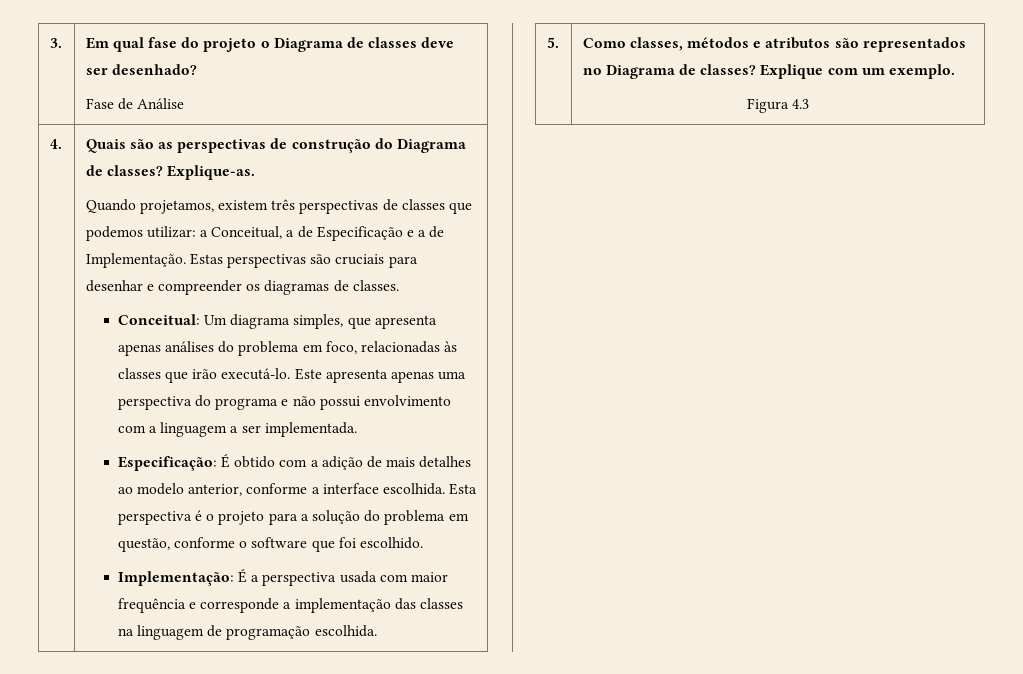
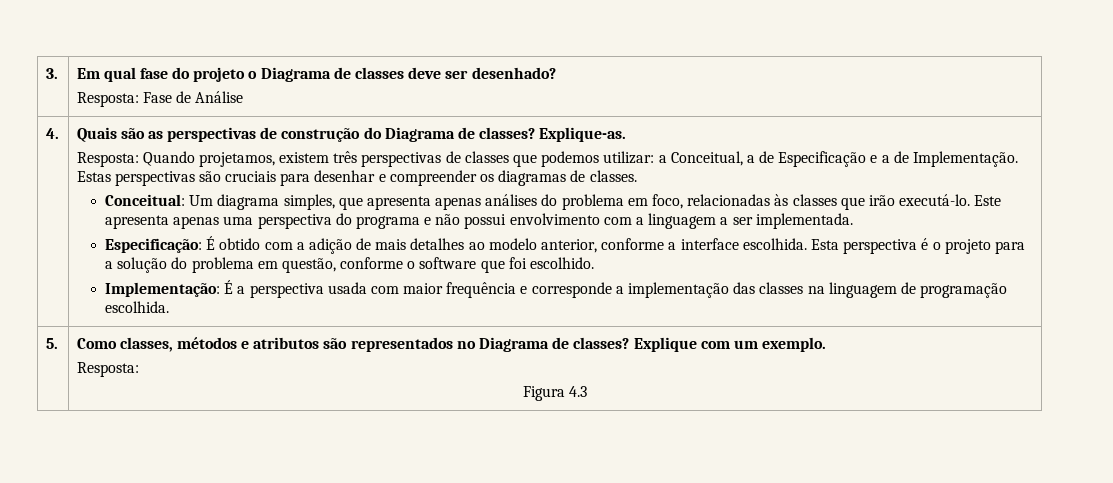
(197, 69) none -> [76,92,139,107] Resposta:
(256, 172) none -> [76,152,139,167] Resposta:
(955, 71) none -> [76,362,139,377] // Resposta:

